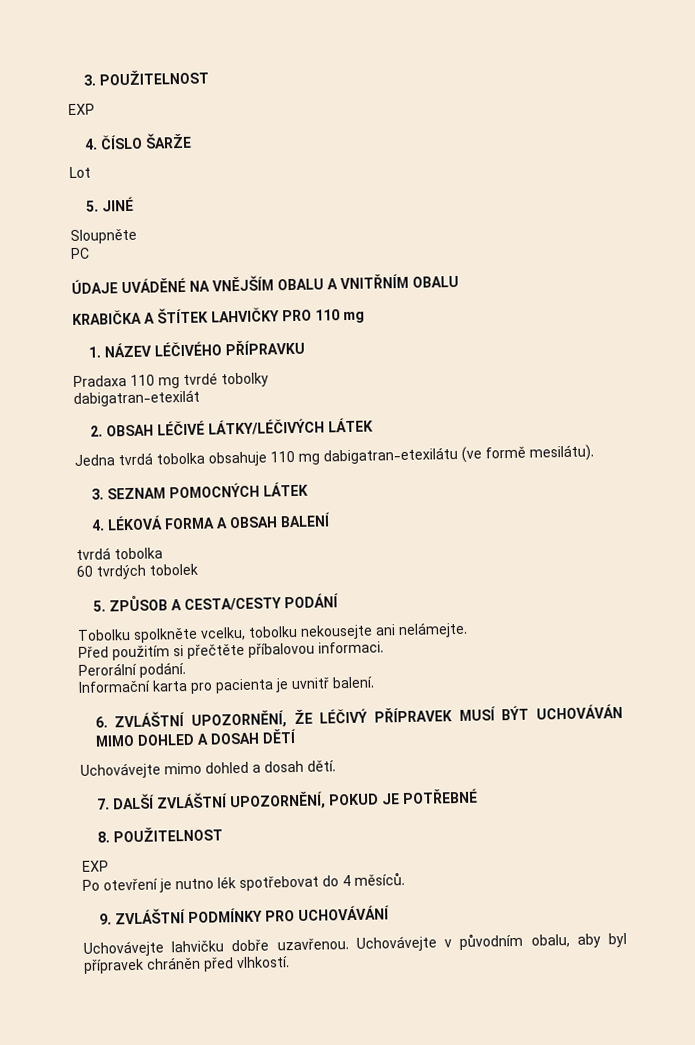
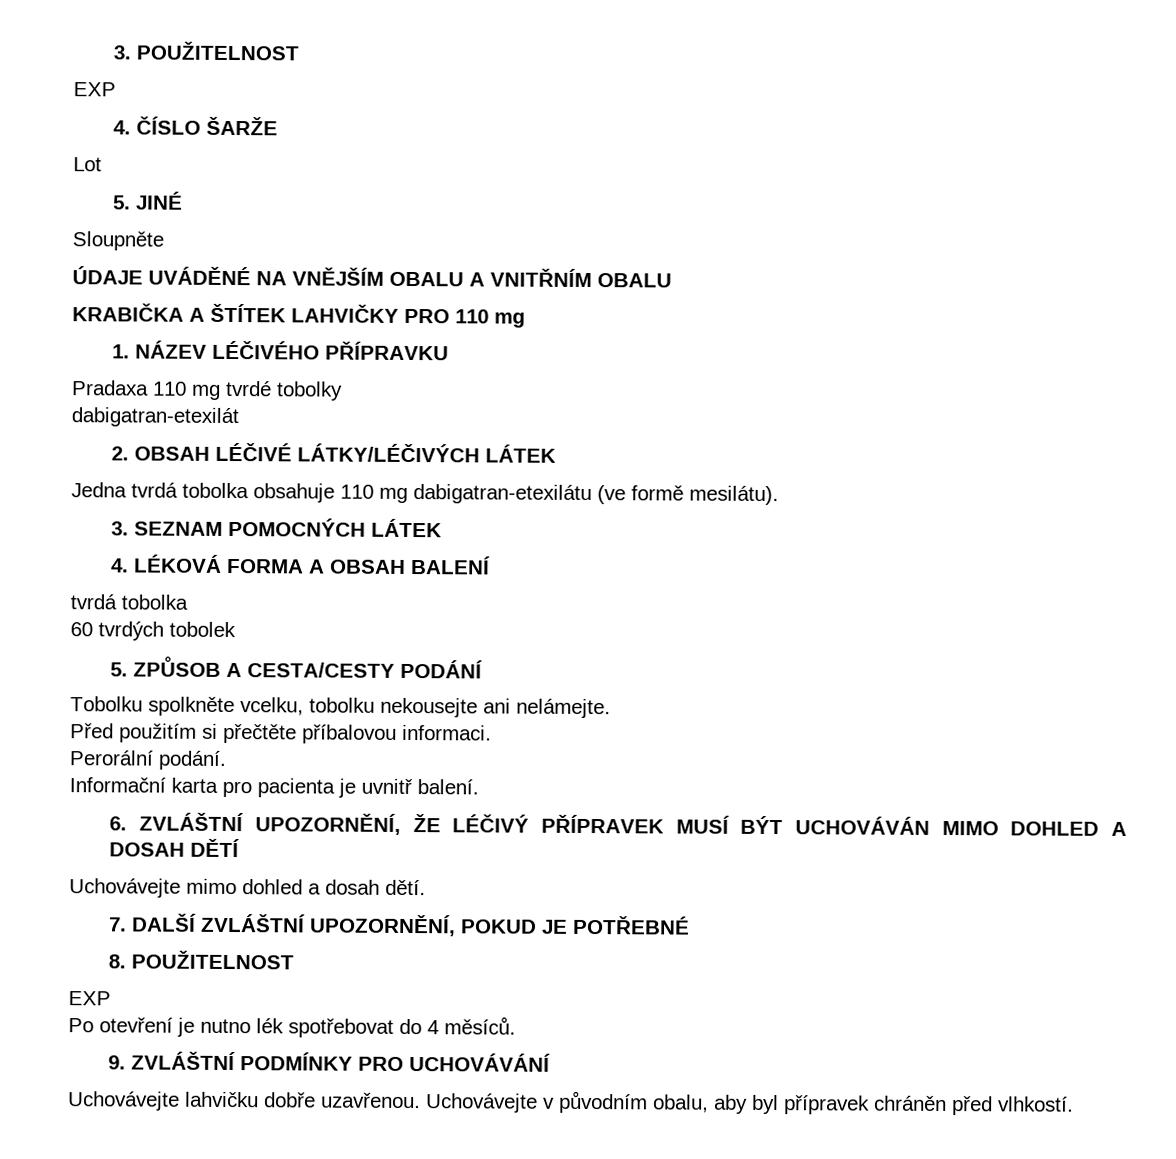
[70,247,90,260] // PC -> (164, 241) none

